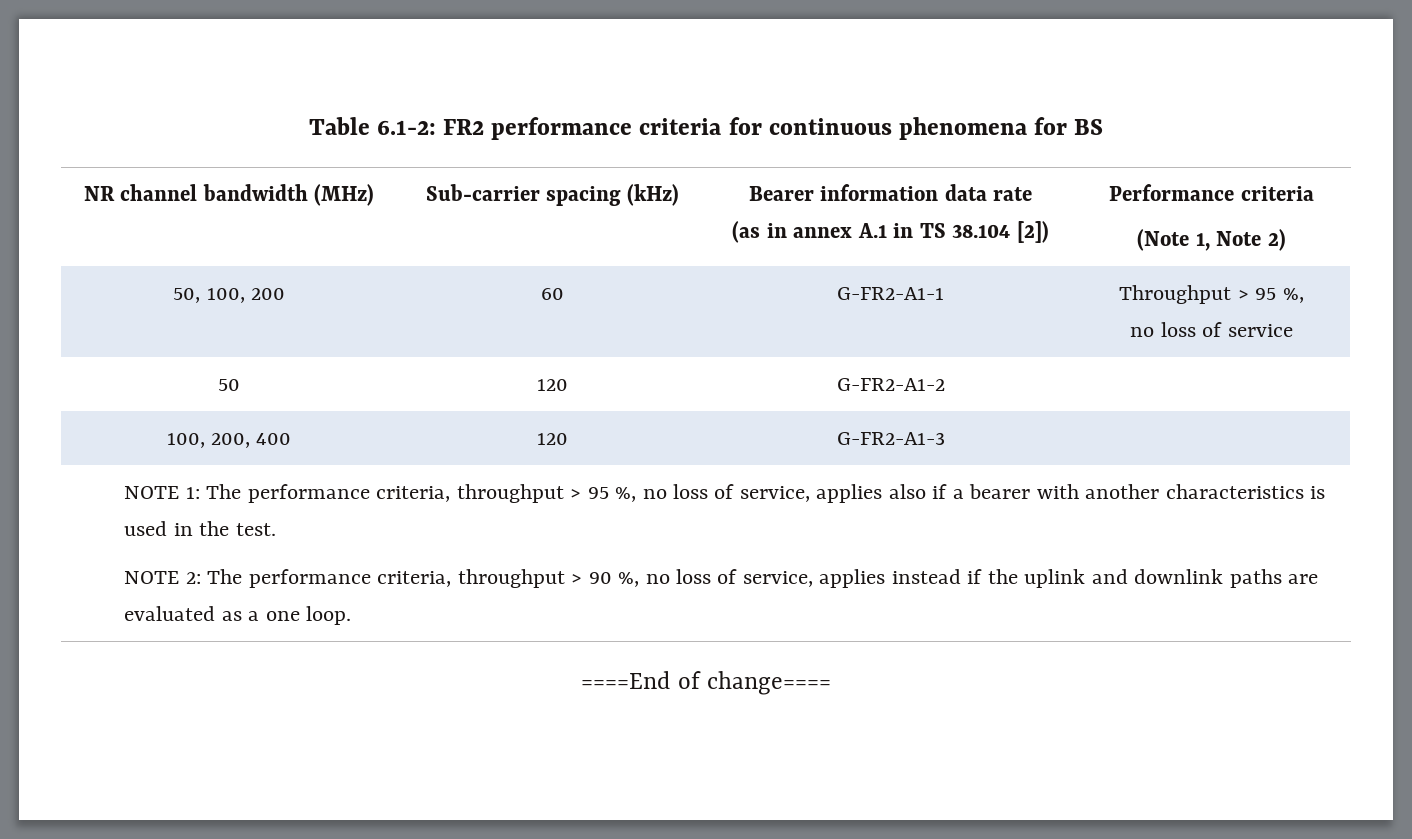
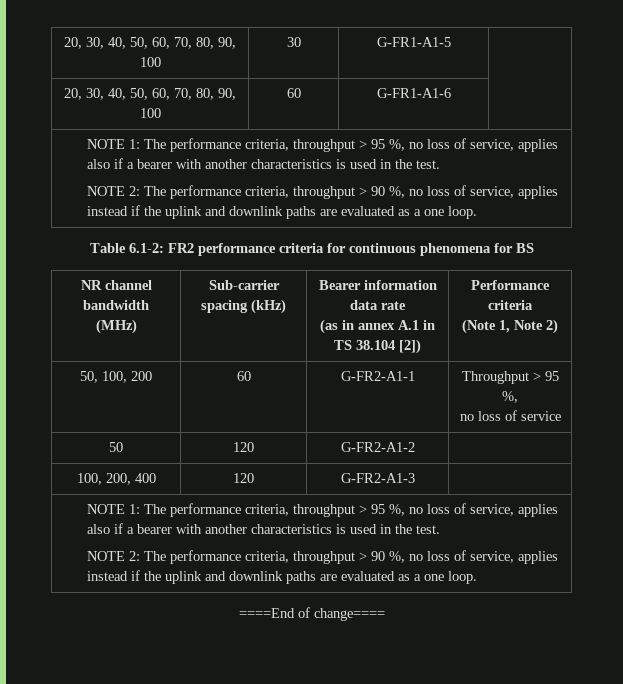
(308, 126) none -> [64,37,236,49] [139,57,161,67] [286,37,301,47] [376,37,451,47] [64,88,236,100] [139,108,161,118] [286,88,301,98] [376,88,451,98] [87,138,559,152] [87,158,441,169] [87,185,559,199] [87,205,478,219] 20, 30, 40, 50, 60, 70, 80, 90, 100 | 30 | G-FR1-A1-5 | // 20, 30, 40, 50, 60, 70, 80, 90, 100 | 60 | G-FR1-A1-6 | // NOTE 1: The performance criteria, throughput > 95 %, no loss of service, applies also if a bearer with another characteristics is used in the test. // NOTE 2: The performance criteria, throughput > 90 %, no loss of service, applies instead if the uplink and downlink paths are evaluated as a one loop. //

